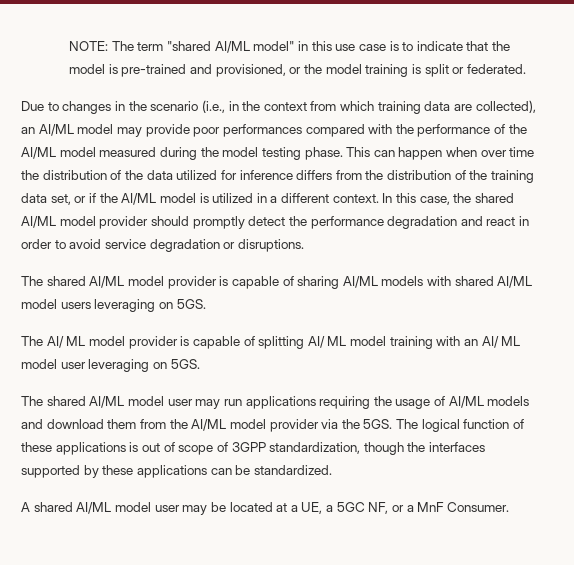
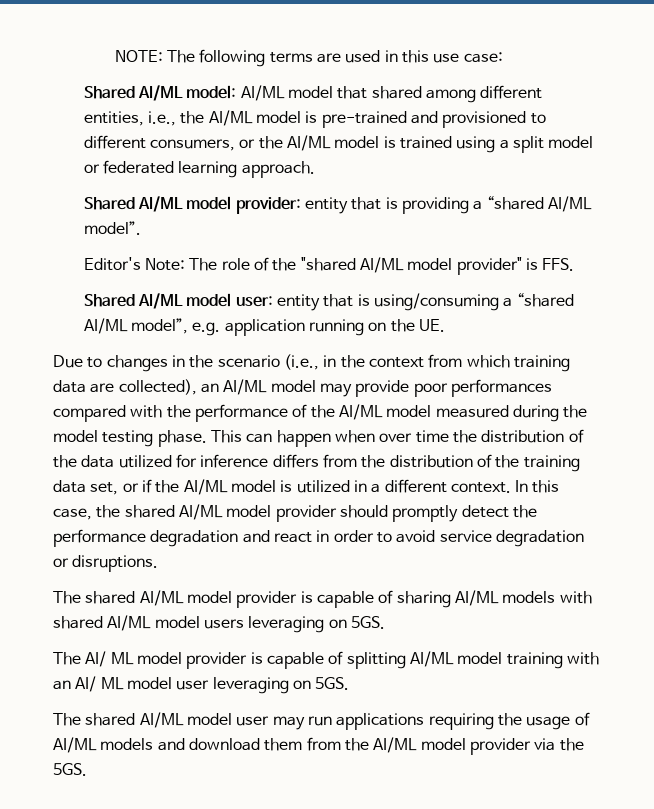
[137,41,511,53] [69,64,526,77] term "shared AI/ML model" in this use case is to indicate that the model is pre-trained and provisioned, or the model training is split or federated. -> [199,49,503,67] [83,85,543,103] [83,110,546,128] [83,135,594,153] [83,160,315,178] [83,196,593,214] [83,221,141,235] [83,257,575,275] [83,293,574,311] [83,318,446,336] following terms are used in this use case: // Shared AI/ML model: AI/ML model that shared among different entities, i.e., the AI/ML model is pre-trained and provisioned to different consumers, or the AI/ML model is trained using a split model or federated learning approach. // Shared AI/ML model provider: entity that is providing a “shared AI/ML model”. // Editor's Note: The role of the "shared AI/ML model provider" is FFS. // Shared AI/ML model user: entity that is using/consuming a “shared AI/ML model”, e.g. application running on the UE.
[307,336,347,348] AI/ ML -> [409,651,454,667] AI/ML
[396,419,525,432] [21,442,486,455] [21,465,332,478] [21,502,509,515] The logical function of these applications is out of scope of 3GPP standardization, though the interfaces supported by these applications can be standardized. // A shared AI/ML model user may be located at a UE, a 5GC NF, or a MnF Consumer. -> (87, 769) none

